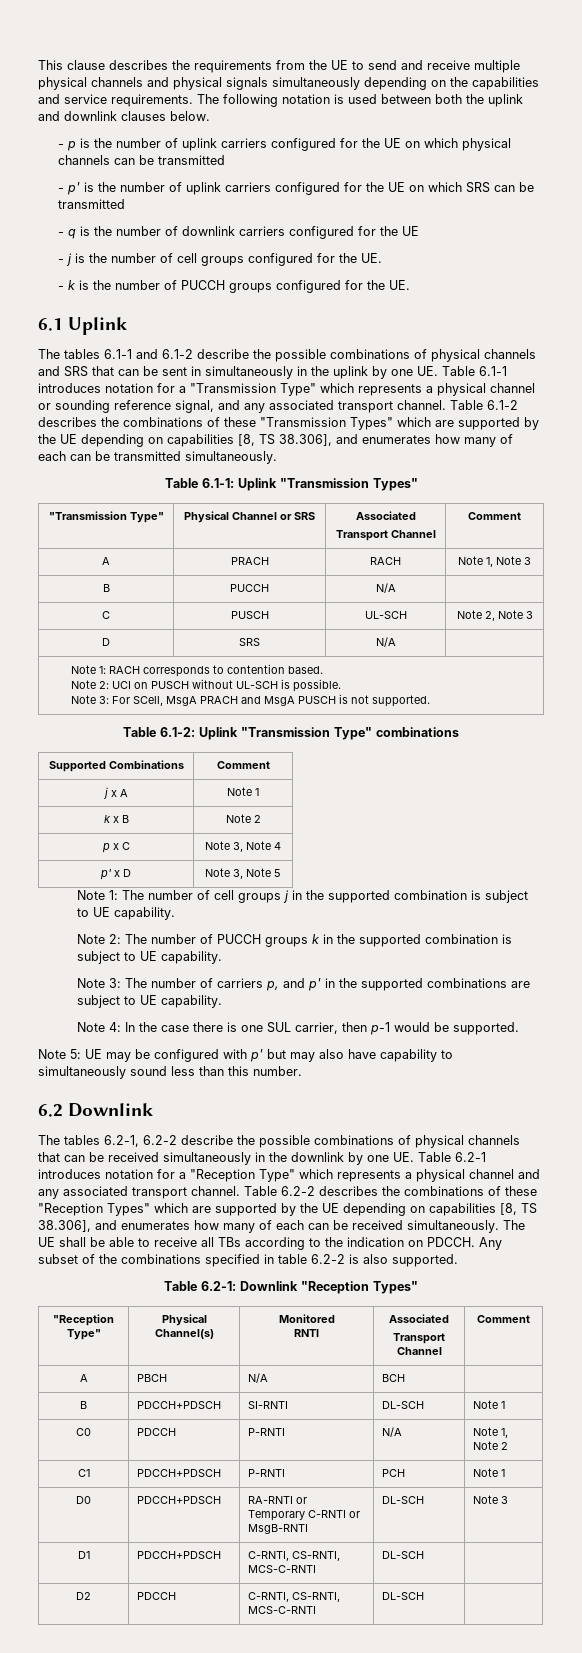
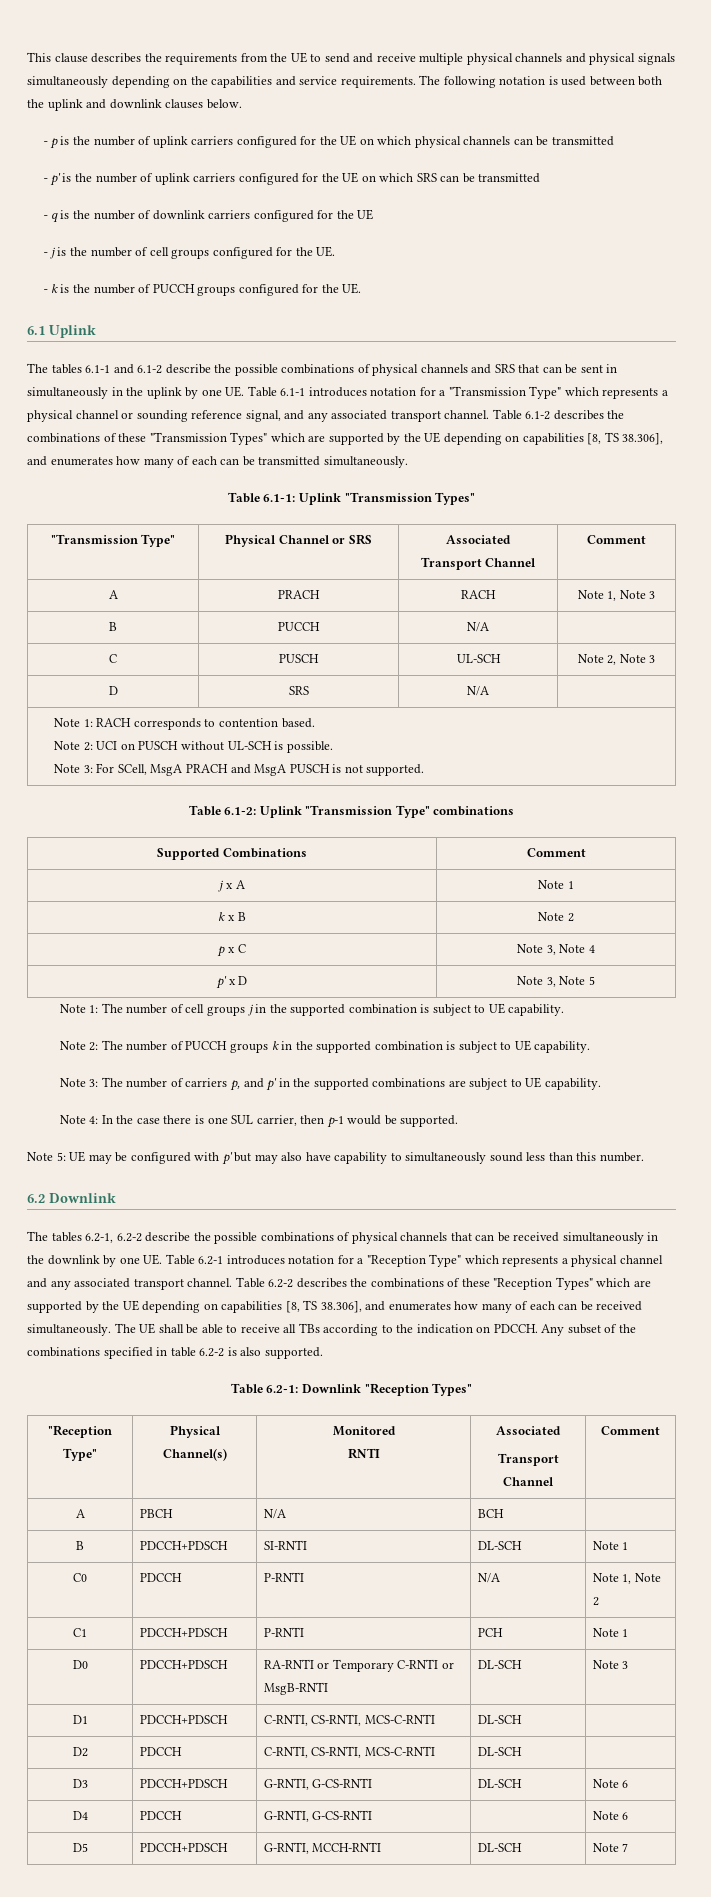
(425, 1596) none -> [72,1779,88,1788] [139,1779,228,1788] [263,1778,373,1790] [477,1779,522,1788] [592,1779,629,1788] [72,1811,88,1820] [139,1811,182,1820] [263,1810,373,1822] [592,1811,629,1820] [72,1843,88,1852] [139,1843,228,1852] [263,1842,382,1854] [477,1843,522,1852] [592,1843,629,1852] // D3 | PDCCH+PDSCH | G-RNTI, G-CS-RNTI | DL-SCH | Note 6 // D4 | PDCCH | G-RNTI, G-CS-RNTI | | Note 6 // D5 | PDCCH+PDSCH | G-RNTI, MCCH-RNTI | DL-SCH | Note 7

